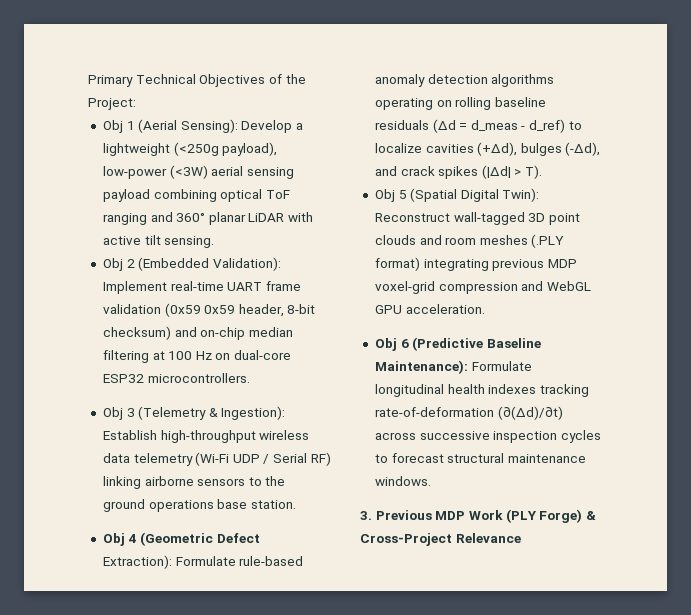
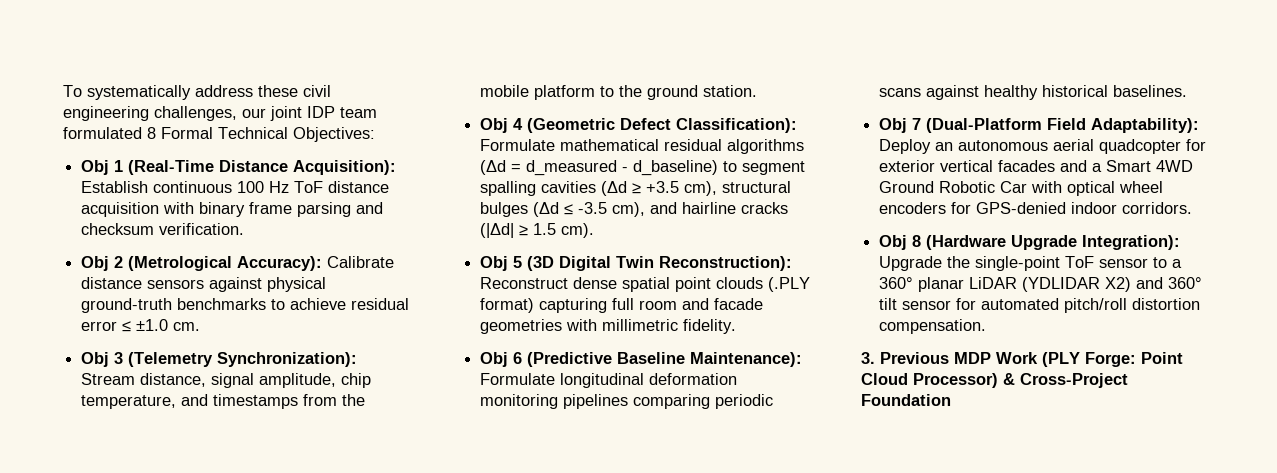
[88,74,306,87] [88,98,136,110] [102,119,304,133] [102,142,278,156] [102,165,294,179] [102,189,290,202] [102,212,314,225] [102,235,215,248] [102,257,281,271] [102,281,301,294] [102,303,316,317] [102,326,293,340] [102,350,292,363] [102,373,250,383] [102,406,286,420] [102,430,310,443] [102,452,331,466] [102,476,246,489] Primary Technical Objectives of the Project: // Obj 1 (Aerial Sensing): Develop a lightweight (<250g payload), low-power (<3W) aerial sensing payload combining optical ToF ranging and 360° planar LiDAR with active tilt sensing. // Obj 2 (Embedded Validation): Implement real-time UART frame validation (0x59 0x59 header, 8-bit checksum) and on-chip median filtering at 100 Hz on dual-core ESP32 microcontrollers. // Obj 3 (Telemetry & Ingestion): Establish high-throughput wireless data telemetry (Wi-Fi UDP / Serial RF) linking airborne sensors -> [63,85,331,100] [63,106,377,121] [63,127,375,142] [81,160,397,175] [81,181,390,193] [81,202,384,217] [81,223,245,235] [81,256,395,271] [81,277,327,292] [81,298,410,313] [81,319,201,332] [81,352,358,367] [81,373,372,388] [81,394,366,409] [480,85,596,100] To systematically address these civil engineering challenges, our joint IDP team formulated 8 Formal Technical Objectives: // Obj 1 (Real-Time Distance Acquisition): Establish continuous 100 Hz ToF distance acquisition with binary frame parsing and checksum verification. // Obj 2 (Metrological Accuracy): Calibrate distance sensors against physical ground-truth benchmarks to achieve residual error ≤ ±1.0 cm. // Obj 3 (Telemetry Synchronization): Stream distance, signal amplitude, chip temperature, and timestamps from the mobile platform
[148,499,248,512] operations base -> (699, 92) none
[102,555,304,569] [374,74,555,87] [374,97,546,110] [374,119,582,133] [374,142,601,156] [374,165,543,179] [374,188,540,202] [374,212,580,225] [374,234,565,248] [374,257,577,271] [374,281,591,294] [374,304,485,314] Extraction): Formulate rule-based anomaly detection algorithms operating on rolling baseline residuals (Δd = d_meas - d_ref) to localize cavities (+Δd), bulges (-Δd), and crack spikes (|Δd| > T). // Obj 5 (Spatial Digital Twin): Reconstruct wall-tagged 3D point clouds and room meshes (.PLY format) integrating previous MDP voxel-grid compression and WebGL GPU acceleration. -> [676,118,798,133] [480,139,805,154] [480,160,806,176] [480,181,792,196] [480,202,789,217] [480,223,595,238] [480,256,793,271] [480,277,811,292] [480,298,764,313] [480,319,737,334] Classification): Formulate mathematical residual algorithms (Δd = d_measured - d_baseline) to segment spalling cavities (Δd ≥ +3.5 cm), structural bulges (Δd ≤ -3.5 cm), and hairline cracks (|Δd| ≥ 1.5 cm). // Obj 5 (3D Digital Twin Reconstruction): Reconstruct dense spatial point clouds (.PLY format) capturing full room and facade geometries with millimetric fidelity.
[447,384,589,397] [374,406,563,420] [374,430,601,443] [374,453,586,463] [374,476,431,486] health indexes tracking rate-of-deformation (∂(Δd)/∂t) across successive inspection cycles to forecast structural maintenance windows. -> [649,373,738,385] [480,394,774,409] [879,85,1188,100] [879,118,1200,133] [879,139,1207,154] [879,160,1194,172] [879,181,1164,196] [879,202,1193,214] [879,235,1181,250] [879,256,1183,271] [879,277,1203,292] [879,298,1201,313] [879,319,987,334] deformation monitoring pipelines comparing periodic scans against healthy historical baselines. // Obj 7 (Dual-Platform Field Adaptability): Deploy an autonomous aerial quadcopter for exterior vertical facades and a Smart 4WD Ground Robotic Car with optical wheel encoders for GPS-denied indoor corridors. // Obj 8 (Hardware Upgrade Integration): Upgrade the single-point ToF sensor to a 360° planar LiDAR (YDLIDAR X2) and 360° tilt sensor for automated pitch/roll distortion compensation.
[539,509,583,523] Forge) -> [1085,352,1183,367] [861,373,998,388] Forge: Point Cloud Processor)
[455,533,521,543] Relevance -> [861,394,951,406] Foundation

